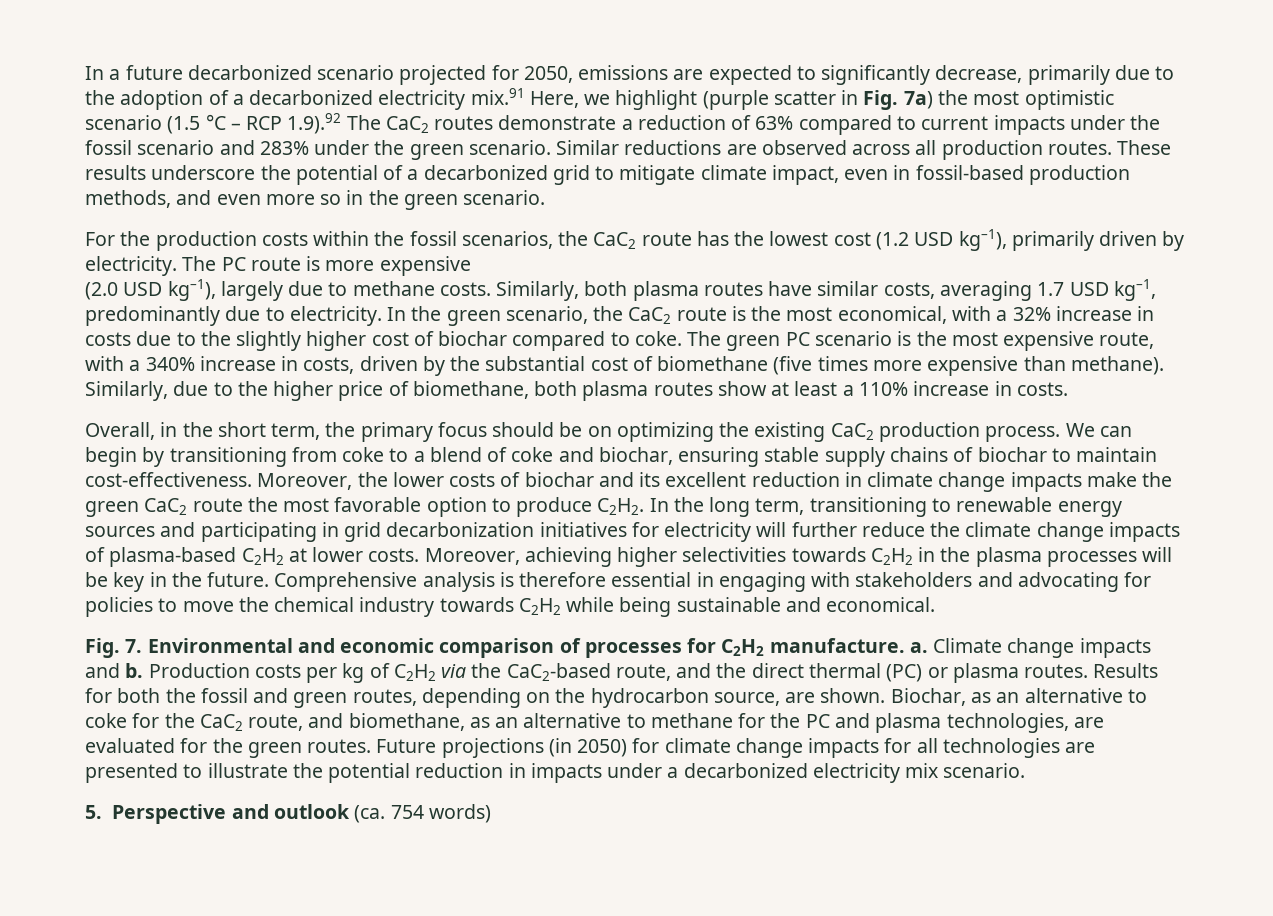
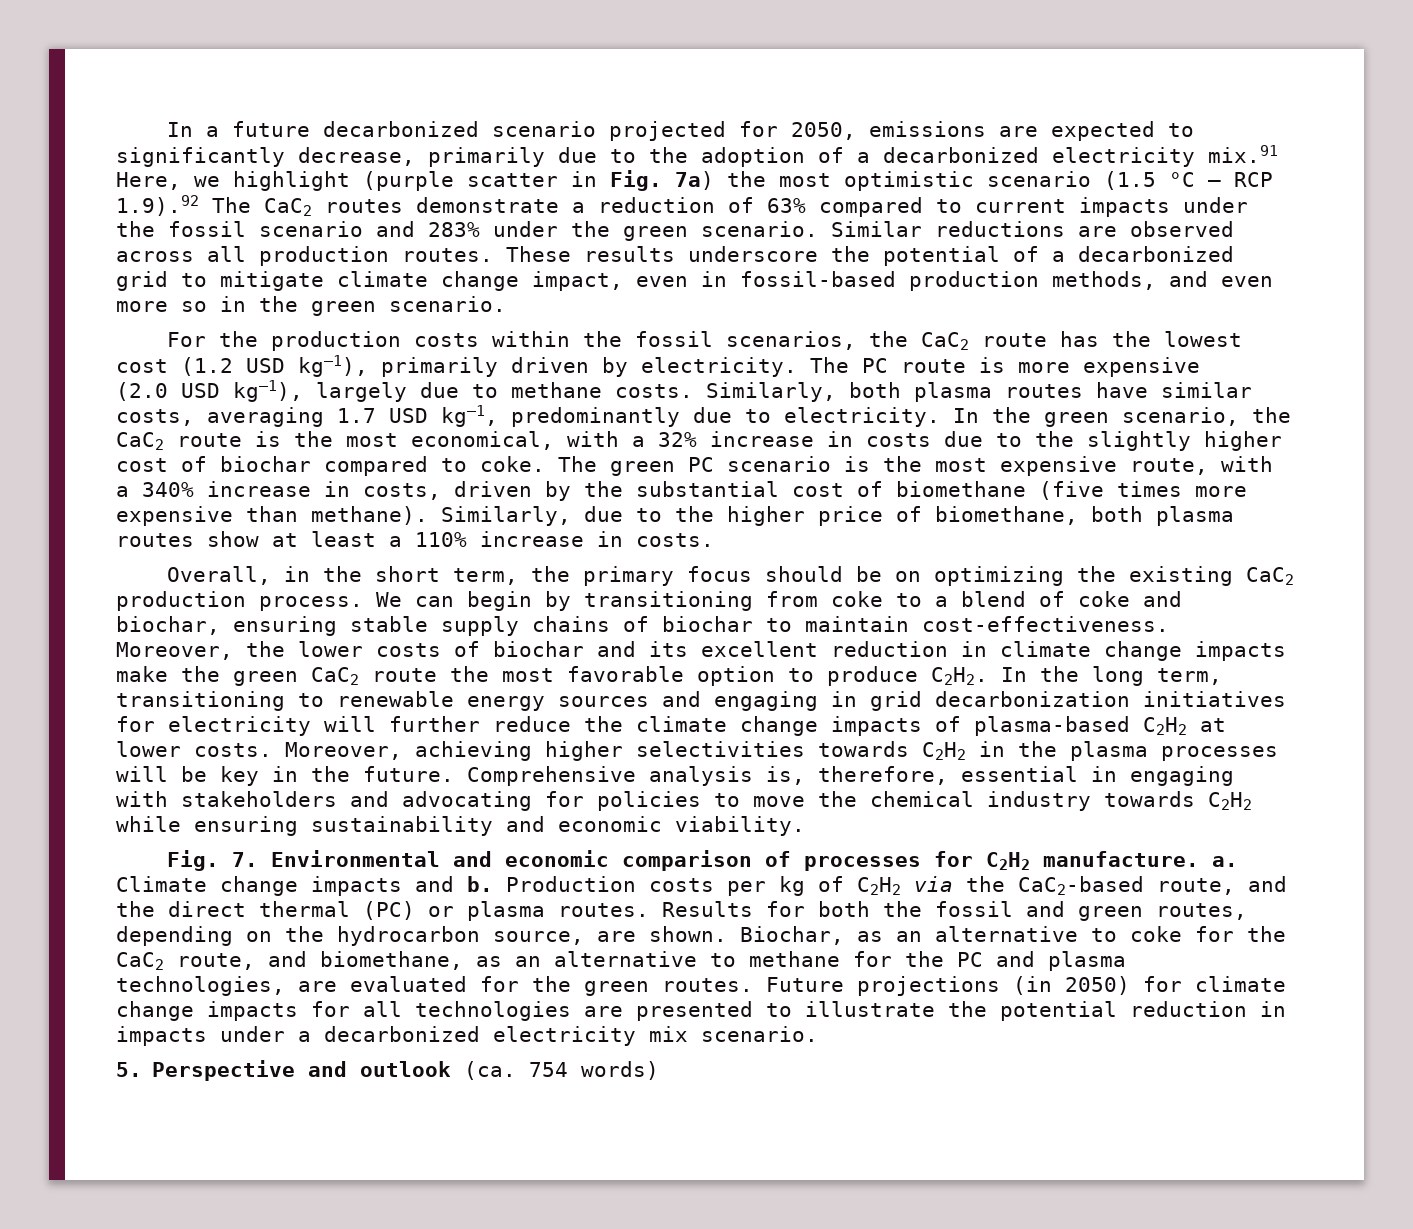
(767, 172) none -> [441,271,519,291] change
[200,522,317,542] participating -> [714,691,818,711] engaging
[499,572,607,587] is therefore -> [766,766,948,785] is, therefore,
[619,597,936,617] being sustainable and economical. -> [194,816,805,836] ensuring sustainability and economic viability.

